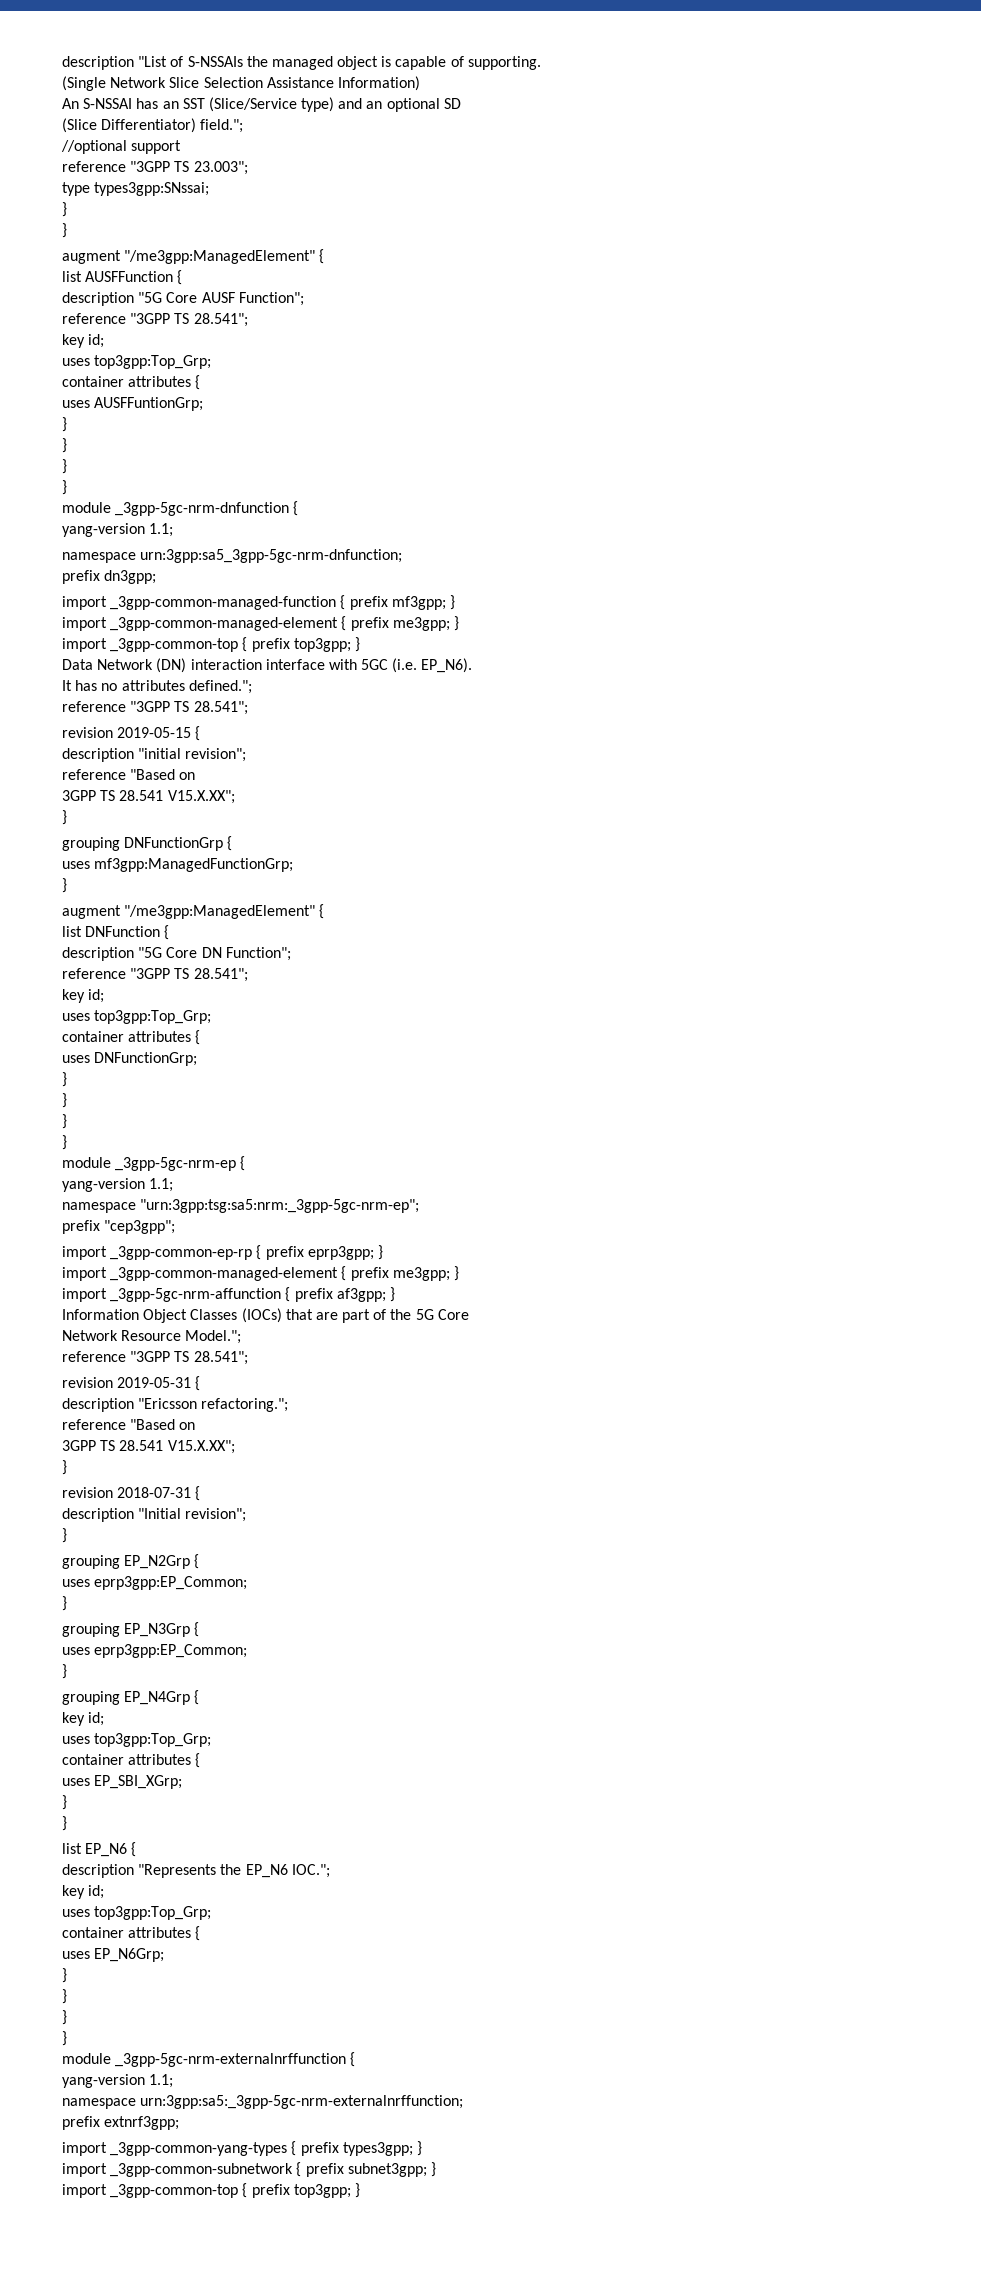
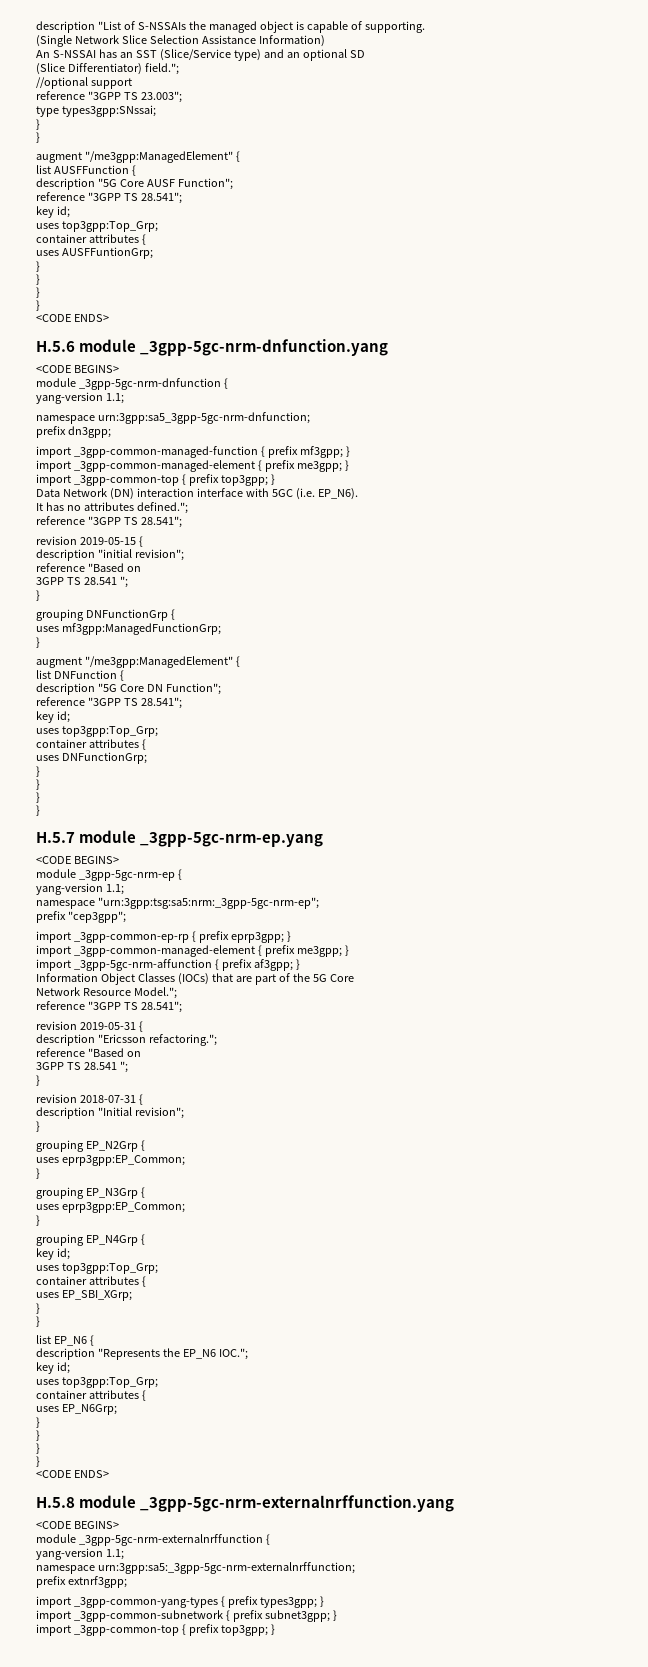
(67, 487) none -> [36,314,109,322] [36,339,389,356] [36,365,119,373] // <CODE ENDS> // H.5.6 module _3gpp-5gc-nrm-dnfunction.yang // <CODE BEGINS>
[167,790,235,804] V15.X.XX"; -> [119,576,128,588] ";
(67, 1142) none -> [36,830,324,847] [36,856,119,864] // H.5.7 module _3gpp-5gc-nrm-ep.yang // <CODE BEGINS>
[167,1440,235,1454] V15.X.XX"; -> [119,1061,128,1073] ";
(67, 2038) none -> [36,1470,109,1478] [36,1495,455,1512] [36,1521,119,1529] // <CODE ENDS> // H.5.8 module _3gpp-5gc-nrm-externalnrffunction.yang // <CODE BEGINS>

